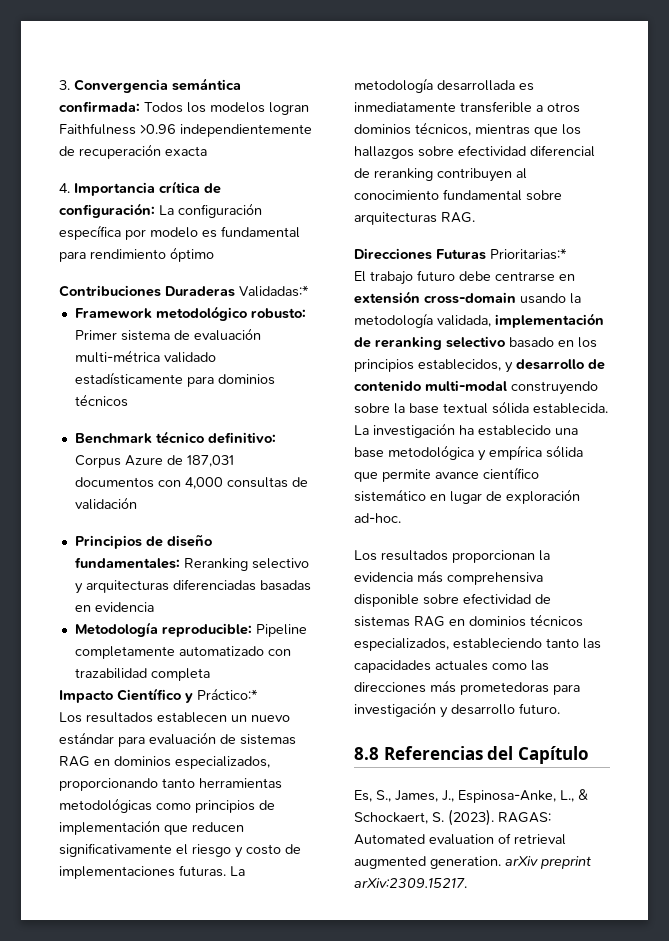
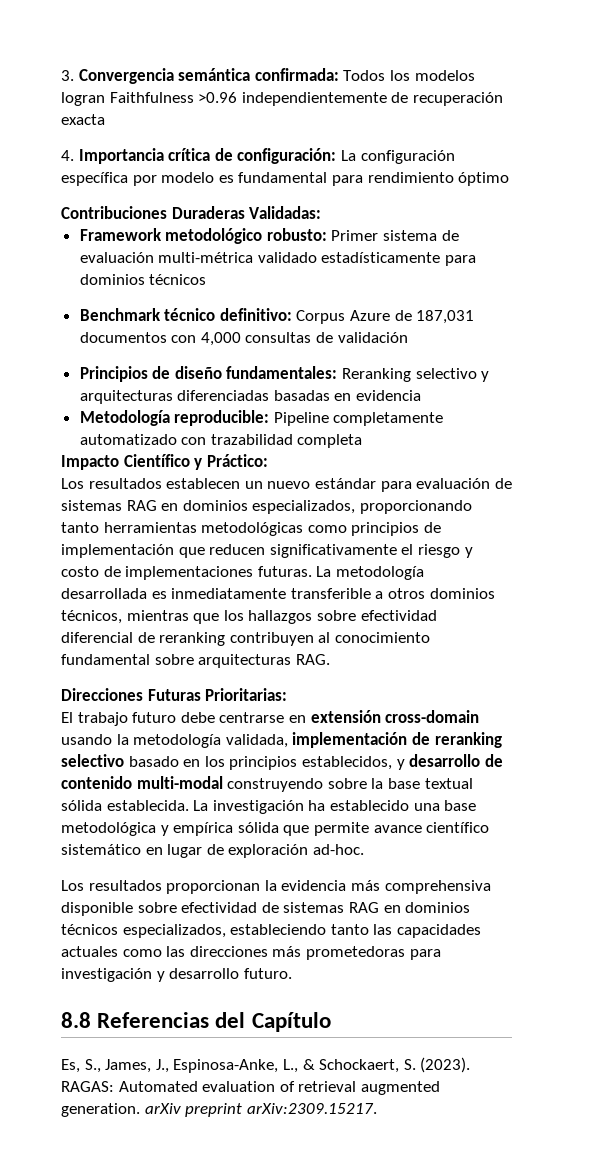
[239,285,309,297] Validadas:* -> [249,206,322,219] Validadas:
[197,688,258,700] Práctico:* -> [206,454,268,467] Práctico:
[490,248,567,260] Prioritarias:* -> [205,688,288,701] Prioritarias:

